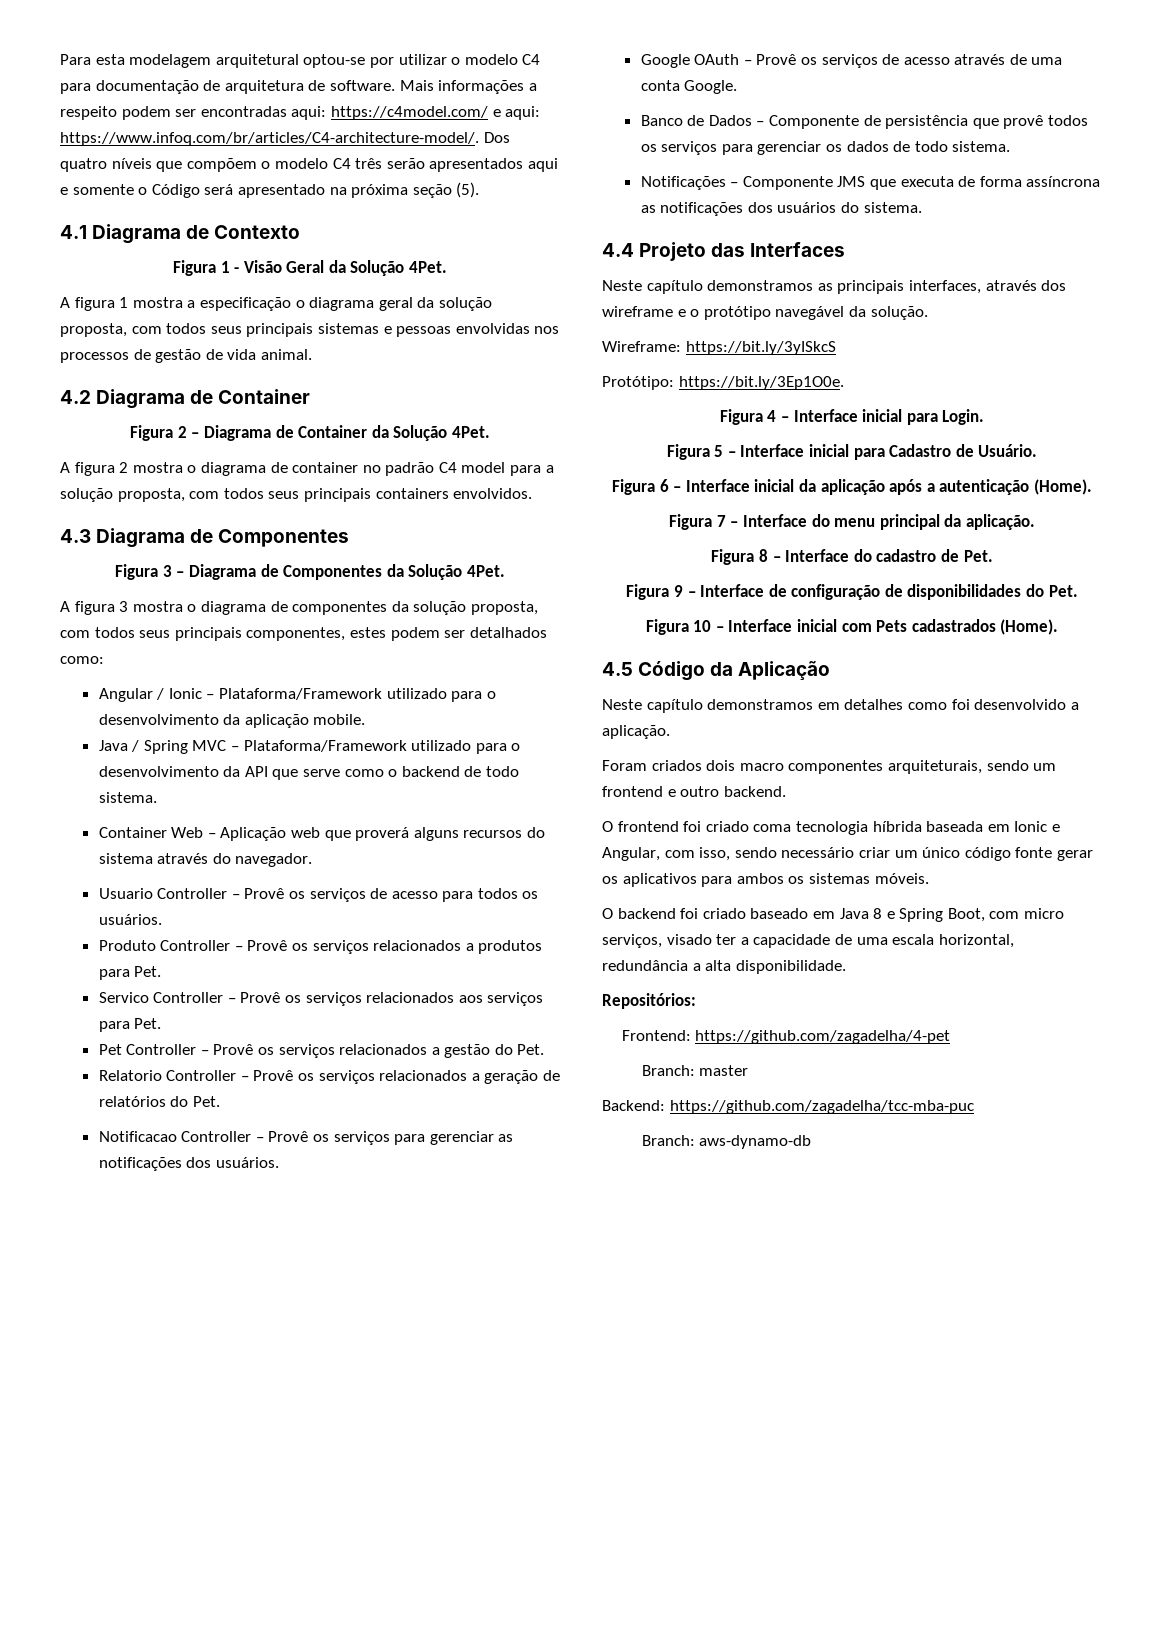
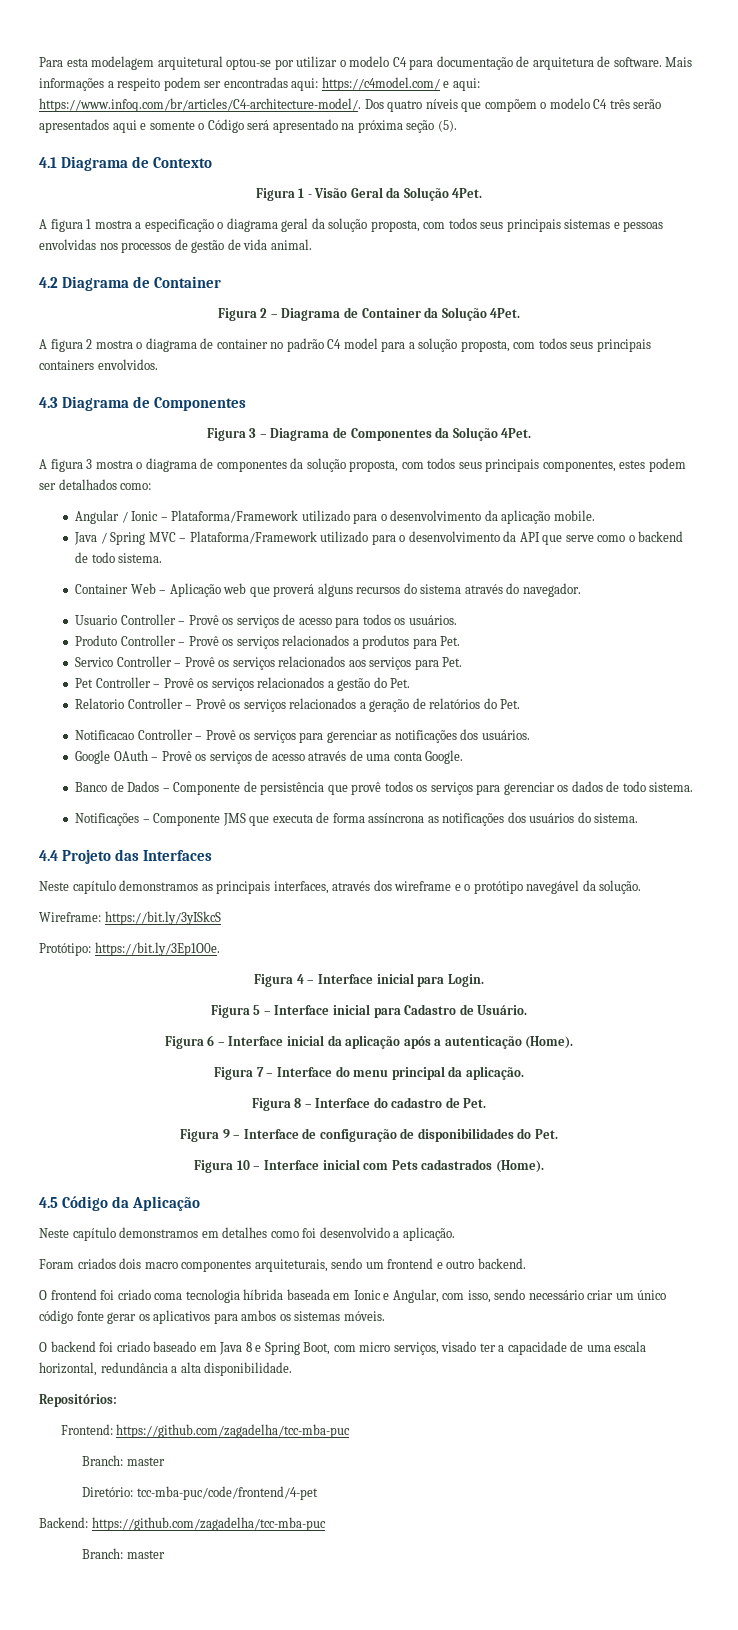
[695,1030,951,1044] [641,1065,749,1076] https://github.com/zagadelha/4-pet // Branch: master -> [116,1424,351,1438] [82,1455,165,1466] [82,1486,318,1500] https://github.com/zagadelha/tcc-mba-puc // Branch: master // Diretório: tcc-mba-puc/code/frontend/4-pet
[699,1135,812,1149] aws-dynamo-db -> [126,1550,165,1559] master

